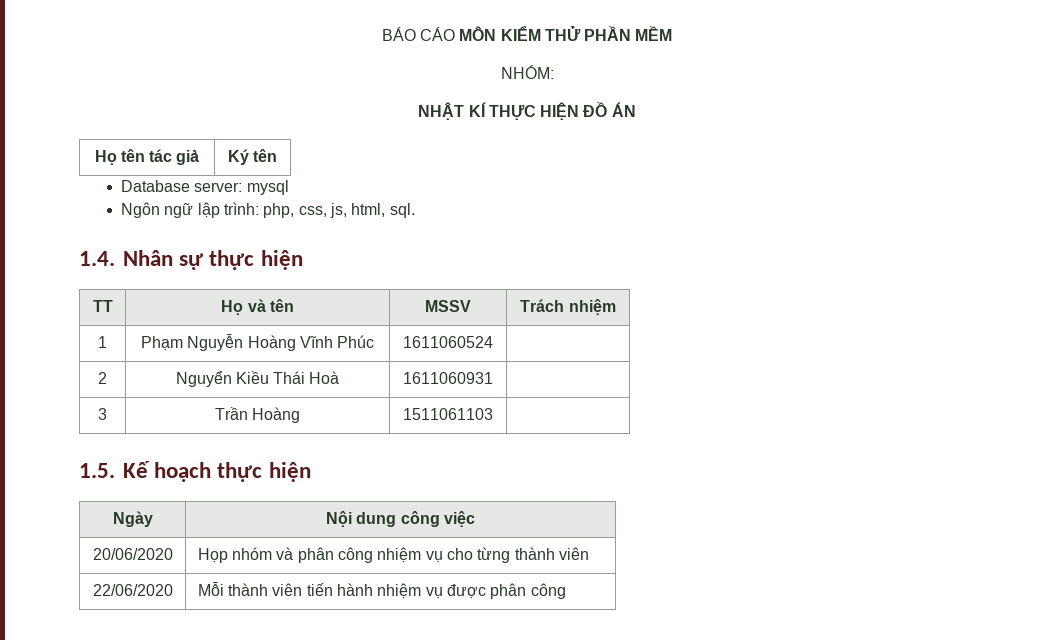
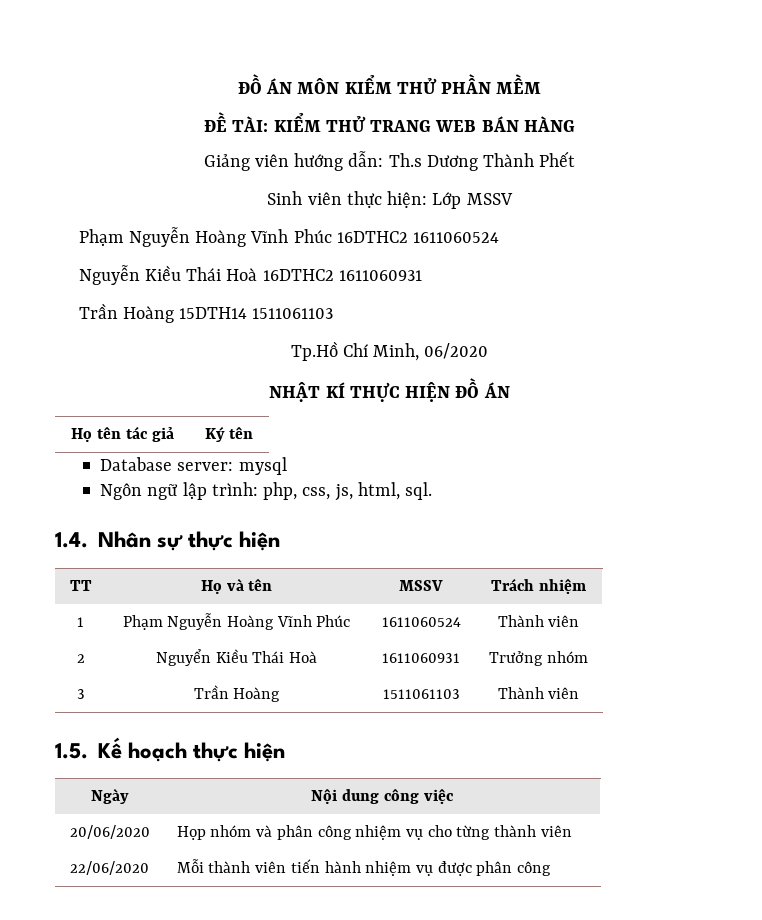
[381,27,455,41] BÁO CÁO -> [237,74,292,94] ĐỒ ÁN
[500,65,554,79] NHÓM: -> [204,112,575,132] [203,151,576,171] [267,191,513,209] [78,227,500,247] [78,265,422,285] [78,303,334,323] [290,341,489,361] ĐỀ TÀI: KIỂM THỬ TRANG WEB BÁN HÀNG // Giảng viên hướng dẫn: Th.s Dương Thành Phết // Sinh viên thực hiện: Lớp MSSV // Phạm Nguyễn Hoàng Vĩnh Phúc 16DTHC2 1611060524 // Nguyễn Kiều Thái Hoà 16DTHC2 1611060931 // Trần Hoàng 15DTH14 1511061103 // Tp.Hồ Chí Minh, 06/2020
(493, 342) none -> [497,615,580,627] Thành viên
(493, 378) none -> [489,651,588,666] Trưởng nhóm
(493, 414) none -> [497,687,580,699] Thành viên

